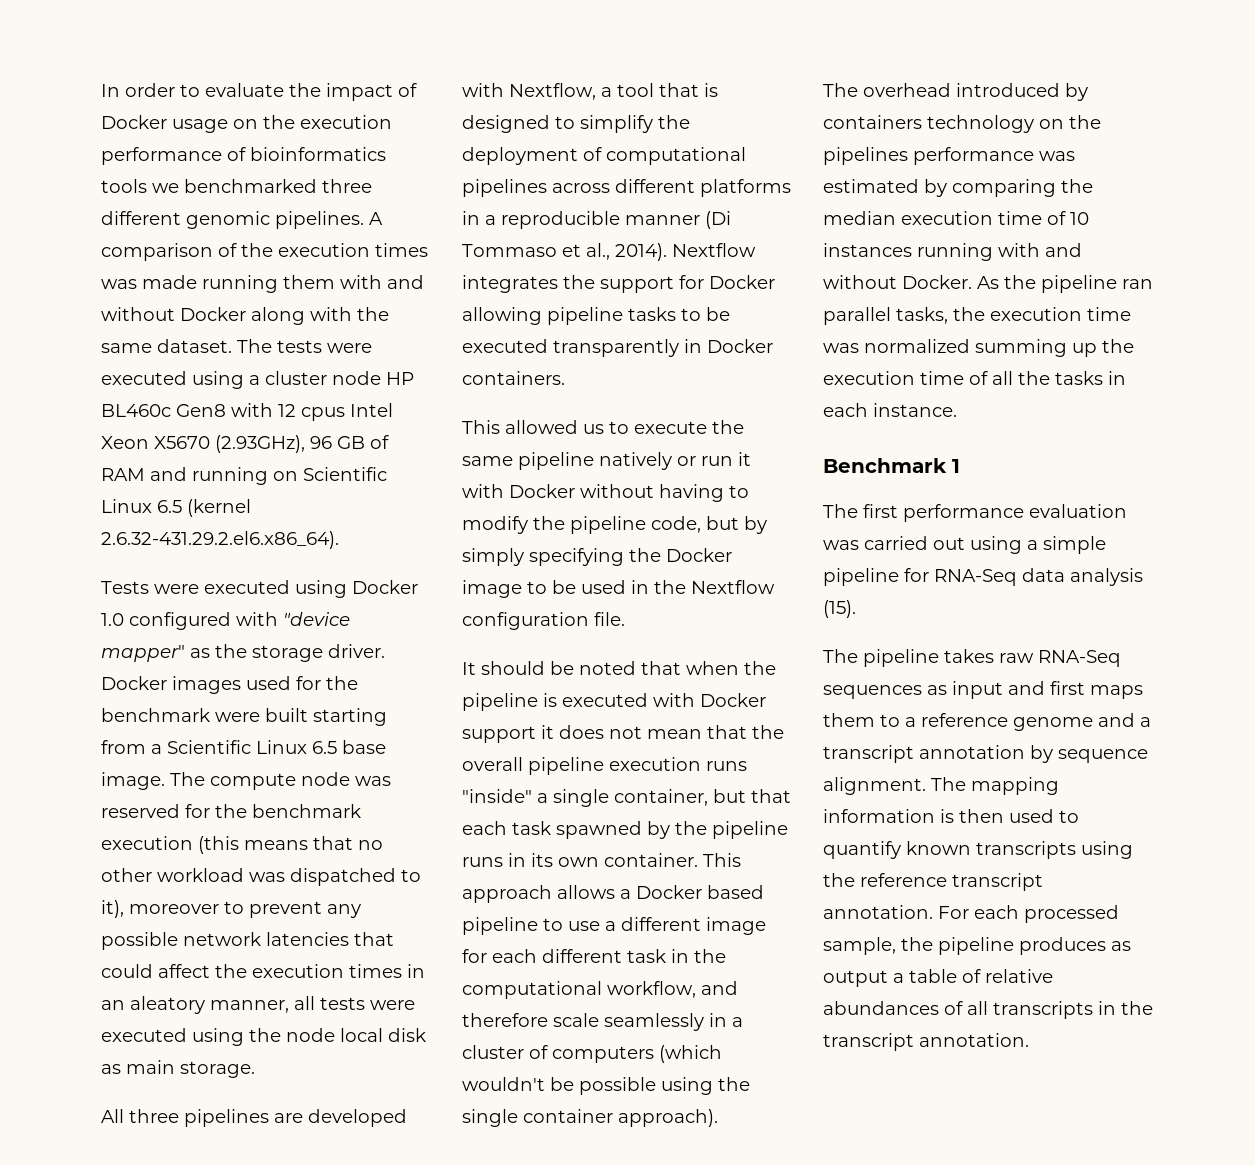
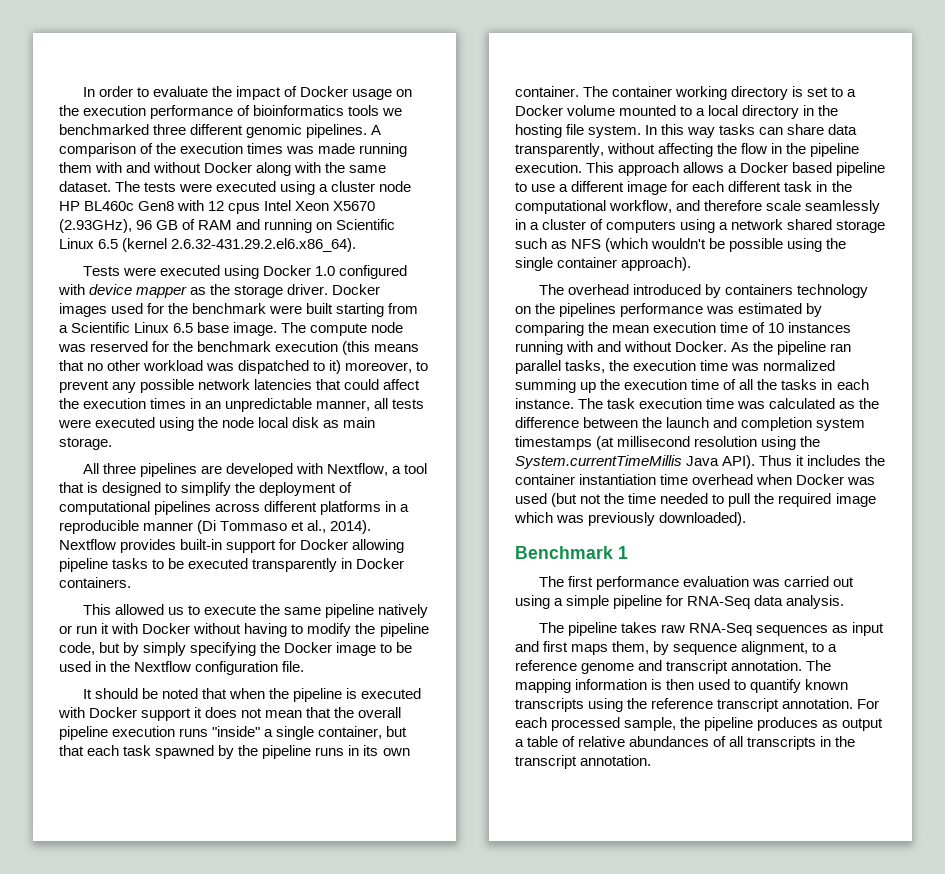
[283,612,350,626] [101,645,185,662] "device mapper" -> [89,284,188,298] device mapper
[101,900,219,918] it), moreover -> [329,360,413,374] it) moreover,
[130,996,205,1014] aleatory -> [225,398,313,412] unpredictable
[462,275,595,293] integrates the -> [120,539,223,553] provides built-in
(698, 860) none -> [583,86,857,100] [515,105,839,119] [515,124,858,138] [515,143,860,157] [515,162,582,173] The container working directory is set to a Docker volume mounted to a local directory in the hosting file system. In this way tasks can share data transparently, without affecting the flow in the pipeline execution.
(654, 1054) none -> [680,219,886,233] [515,238,602,249] using a network shared storage such as NFS
[823,211,896,225] median -> [612,325,650,333] mean
(957, 410) none -> [578,398,880,409] [515,417,866,431] [515,436,821,450] [515,455,886,469] [515,474,876,485] [515,493,876,507] [514,512,747,526] The task execution time was calculated as the difference between the launch and completion system timestamps (at millisecond resolution using the System.currentTimeMillis Java API). Thus it includes the container instantiation time overhead when Docker was used (but not the time needed to pull the required image which was previously downloaded).
[1070,568,1143,586] [823,600,856,618] analysis (15). -> [786,595,845,609] analysis.
[823,713,875,727] them -> [612,641,809,655] them, by sequence alignment,
[1140,717,1151,727] [823,745,1148,763] [823,777,926,795] a transcript annotation by sequence alignment. -> [666,660,803,674] transcript annotation.

